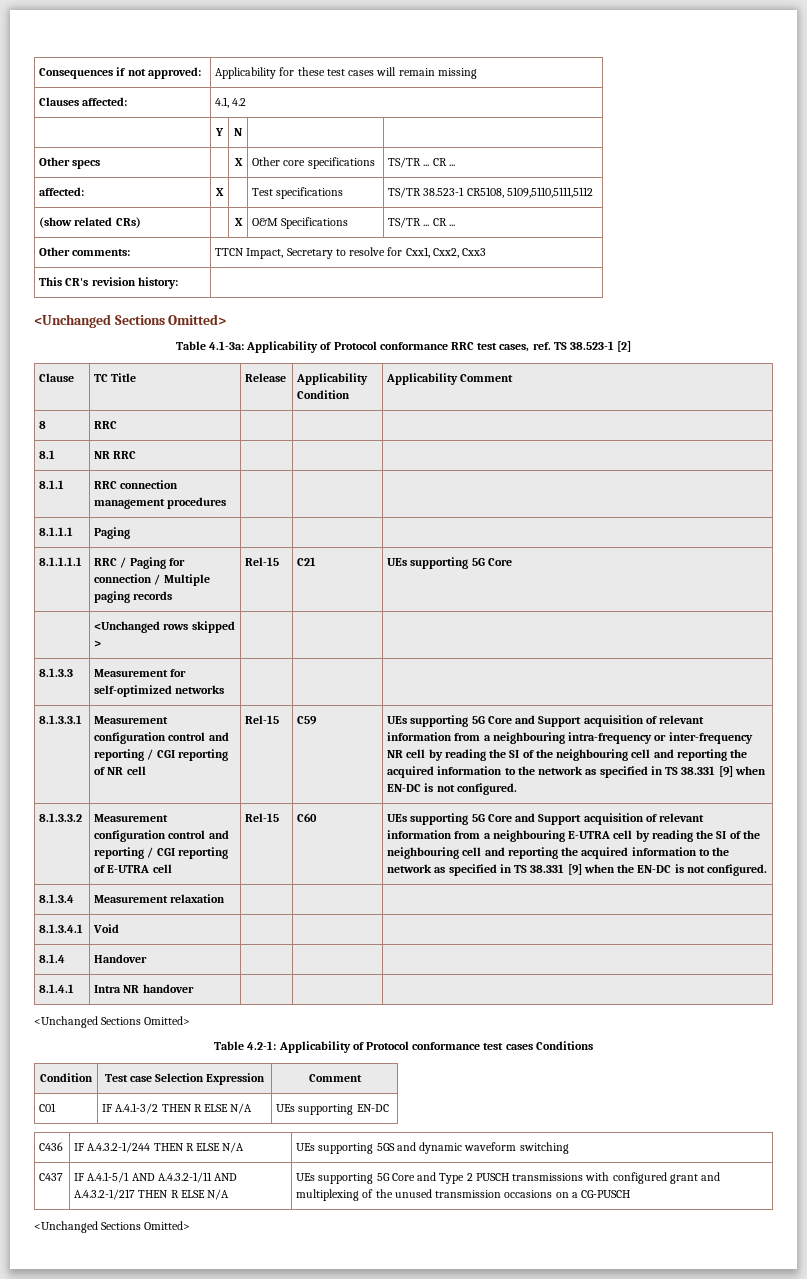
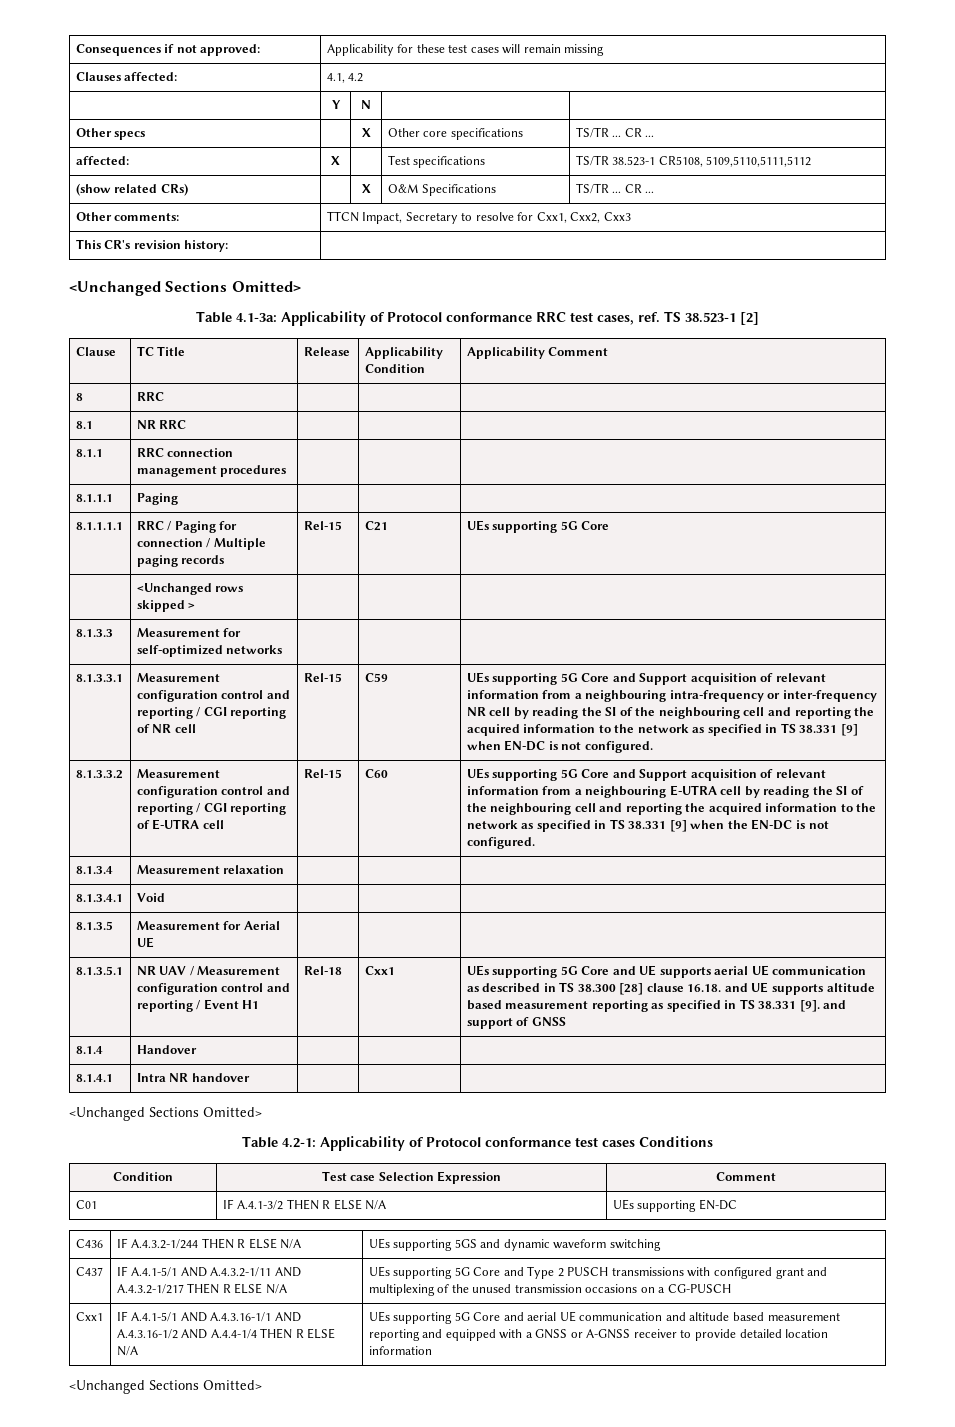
(120, 928) none -> [75,921,113,930] [136,921,280,930] [136,937,154,948] [75,966,123,975] [136,966,281,976] [136,983,290,995] [136,999,260,1012] [303,966,342,975] [364,966,395,975] [466,965,867,978] [466,982,875,995] [466,999,847,1012] [466,1017,566,1029] // 8.1.3.5 | Measurement for Aerial UE | | | // 8.1.3.5.1 | NR UAV / Measurement configuration control and reporting / Event H1 | Rel-18 | Cxx1 | UEs supporting 5G Core and UE supports aerial UE communication as described in TS 38.300 [28] clause 16.18. and UE supports altitude based measurement reporting as specified in TS 38.331 [9]. and support of GNSS
(631, 1194) none -> [75,1312,103,1321] [116,1311,301,1322] [116,1328,336,1339] [116,1346,138,1356] [368,1311,840,1324] [368,1329,829,1341] [368,1346,432,1355] // Cxx1 | IF A.4.1-5/1 AND A.4.3.16-1/1 AND A.4.3.16-1/2 AND A.4.4-1/4 THEN R ELSE N/A | UEs supporting 5G Core and aerial UE communication and altitude based measurement reporting and equipped with a GNSS or A-GNSS receiver to provide detailed location information

